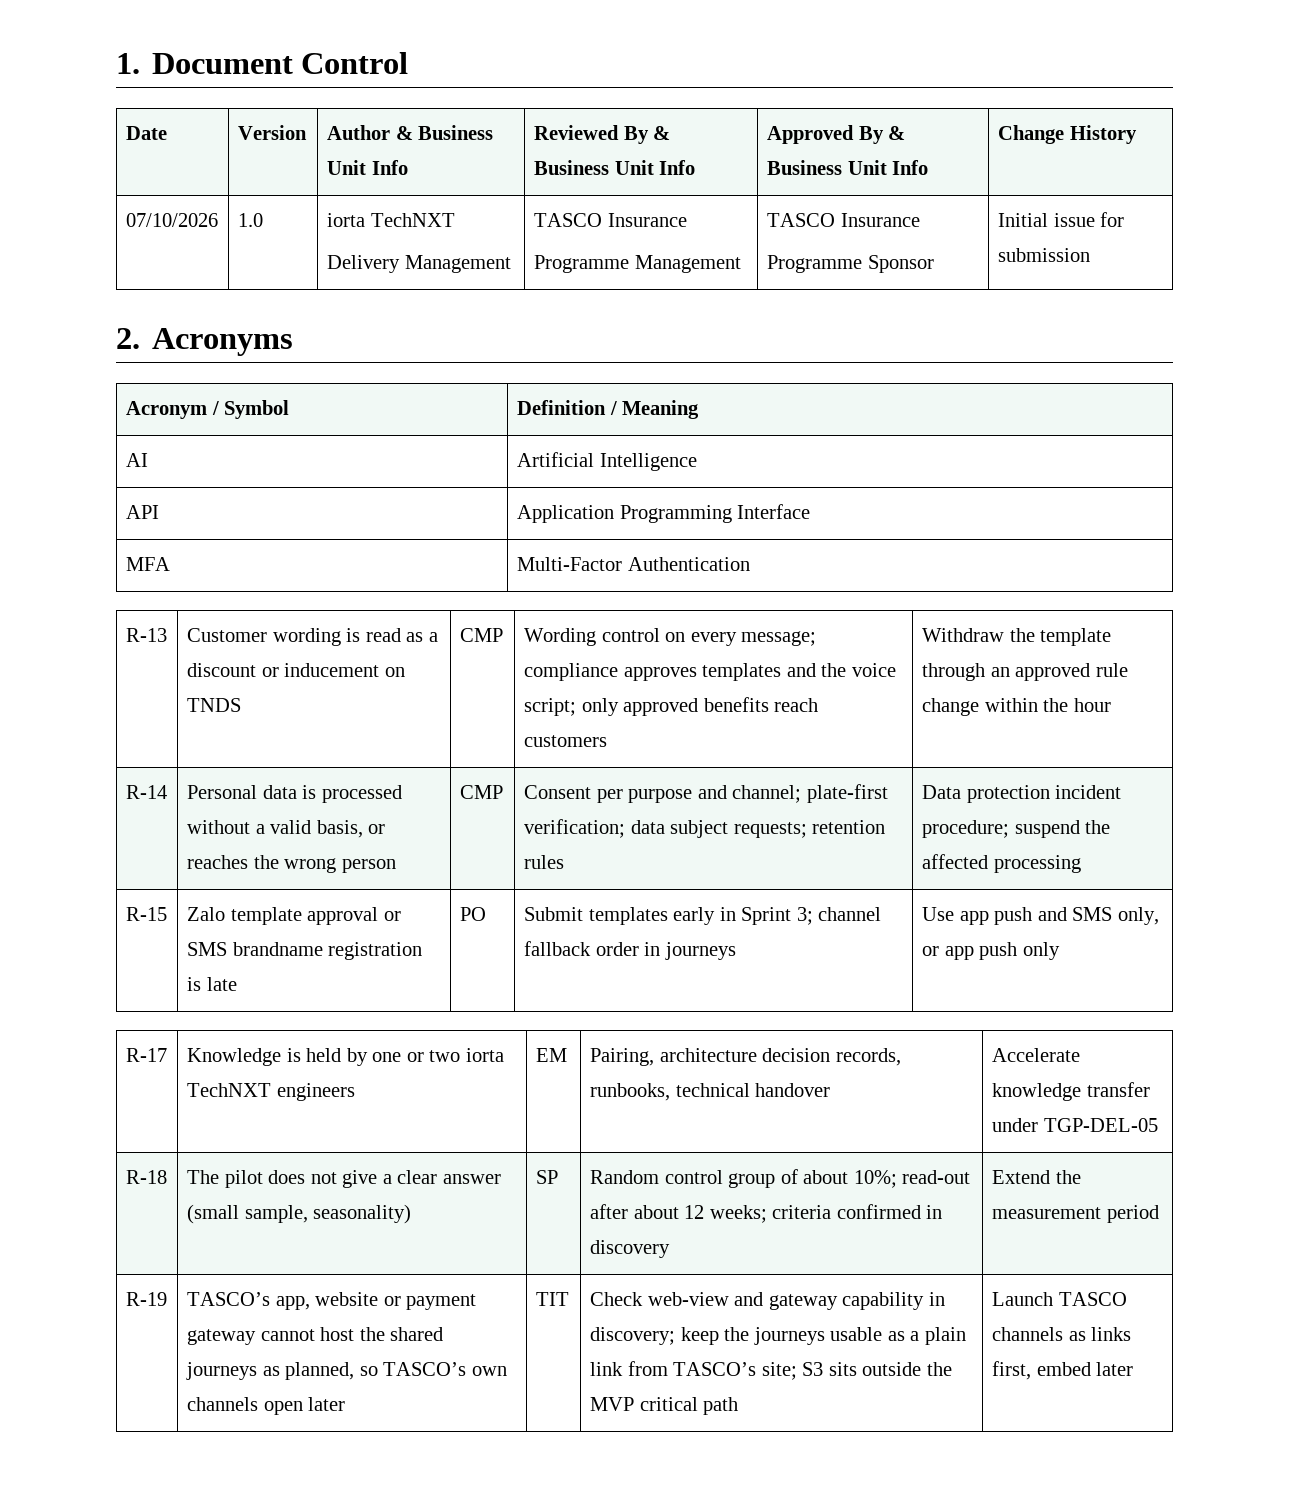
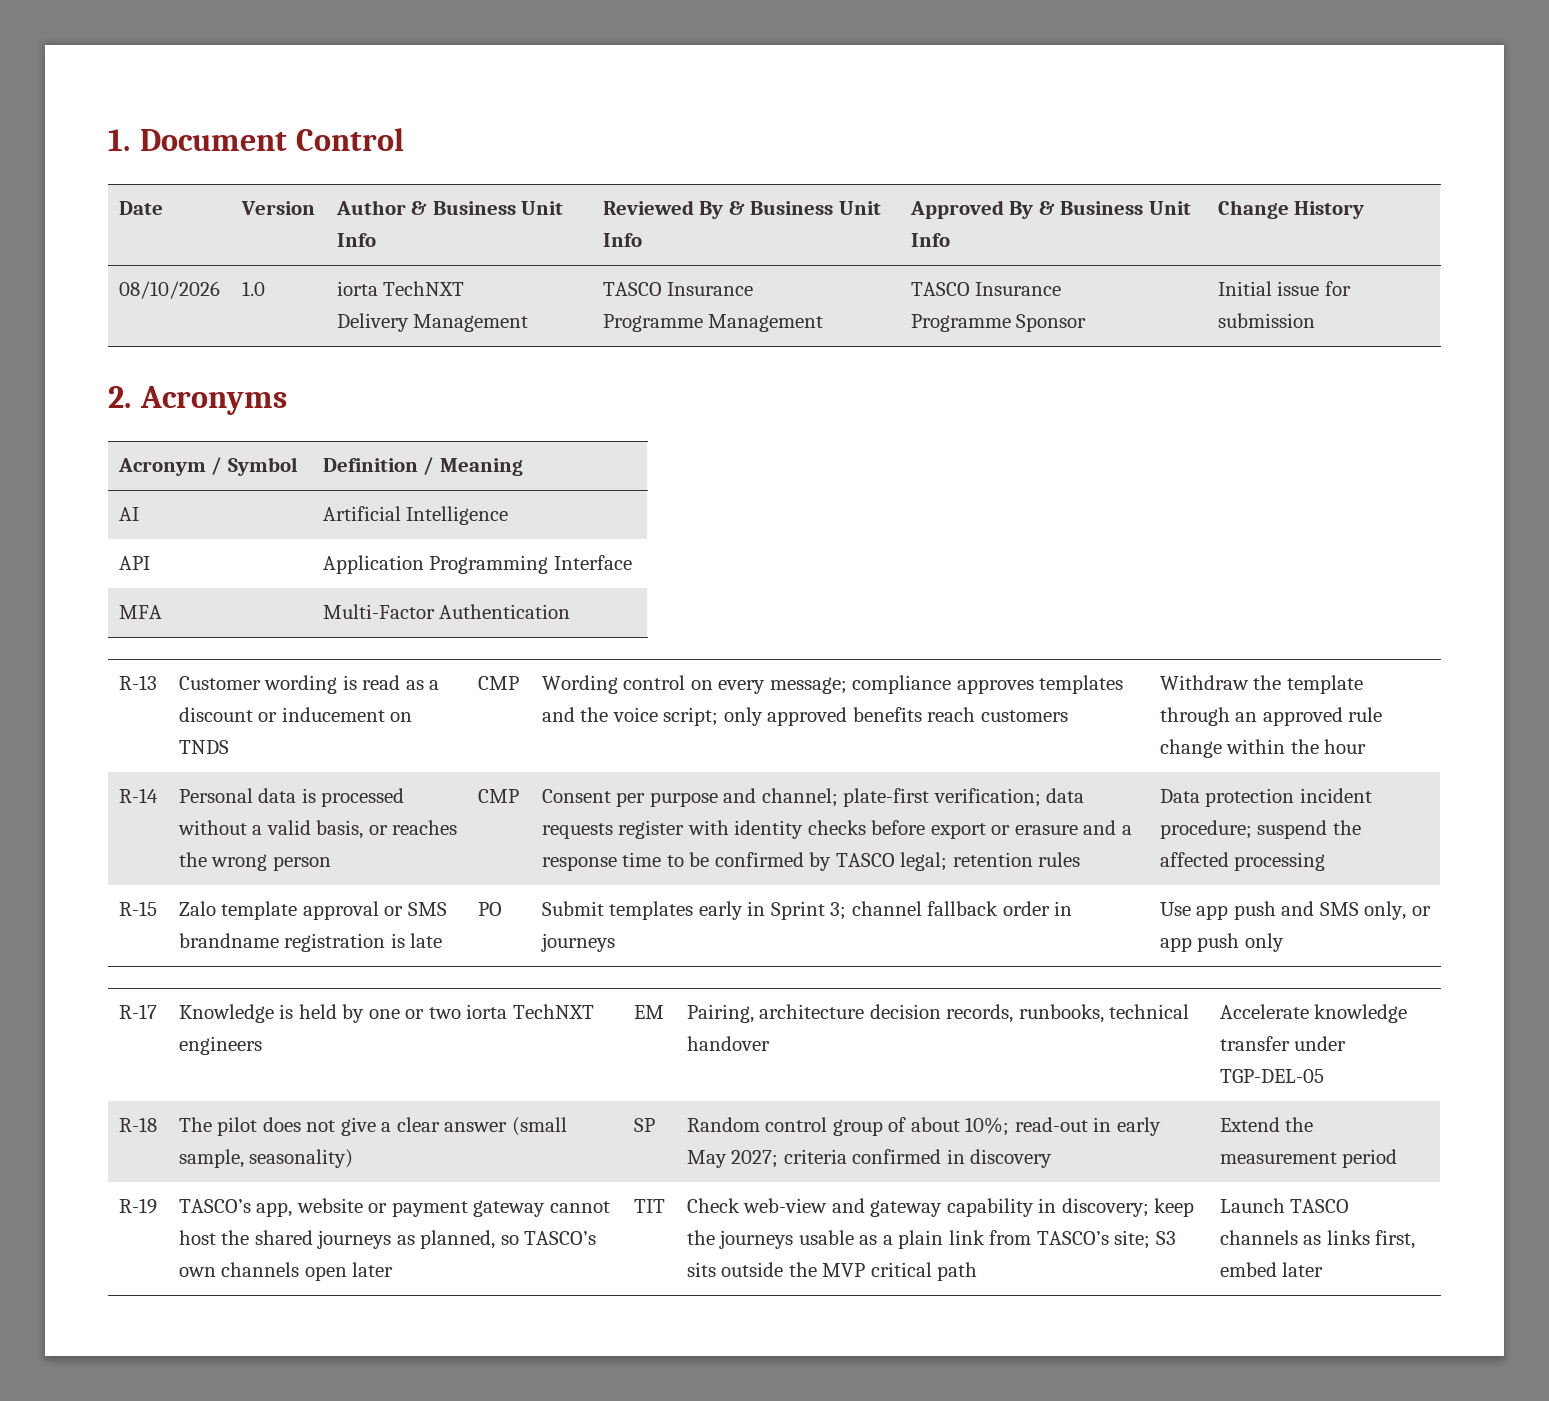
[125,213,218,227] 07/10/2026 -> [118,281,220,299] 08/10/2026
[670,820,807,838] subject requests; -> [541,820,1132,839] [541,852,948,871] requests register with identity checks before export or erasure and a response time to be confirmed by TASCO legal;
[589,1204,767,1223] after about 12 weeks; -> [1093,1117,1161,1136] [686,1150,779,1168] in early May 2027;

